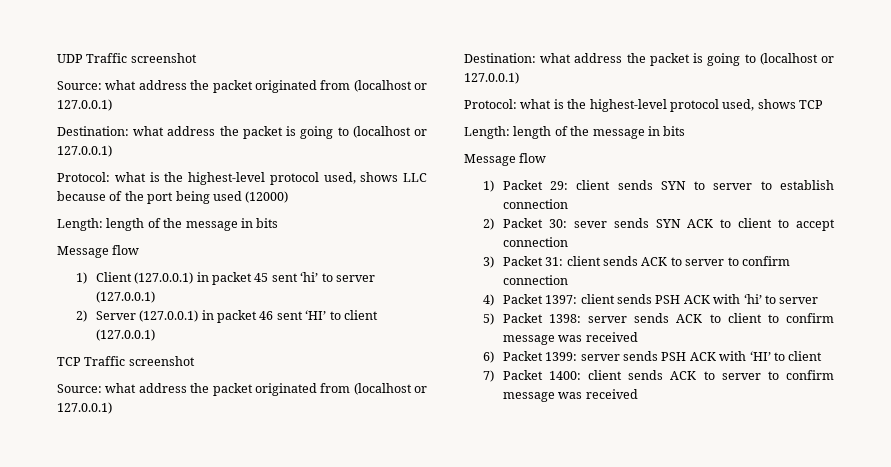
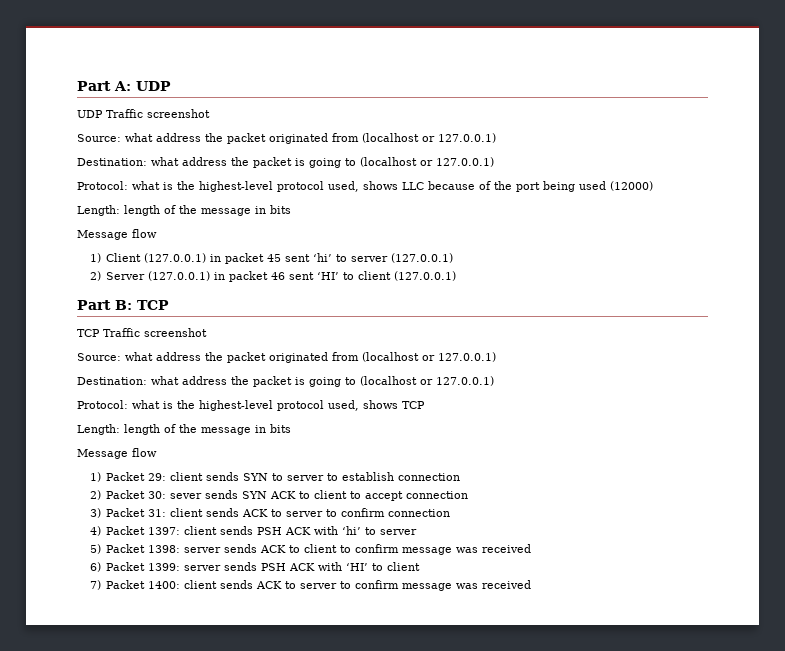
(57, 58) none -> [77,81,171,91] Part A: UDP //
(155, 335) none -> [77,300,169,310] // Part B: TCP

